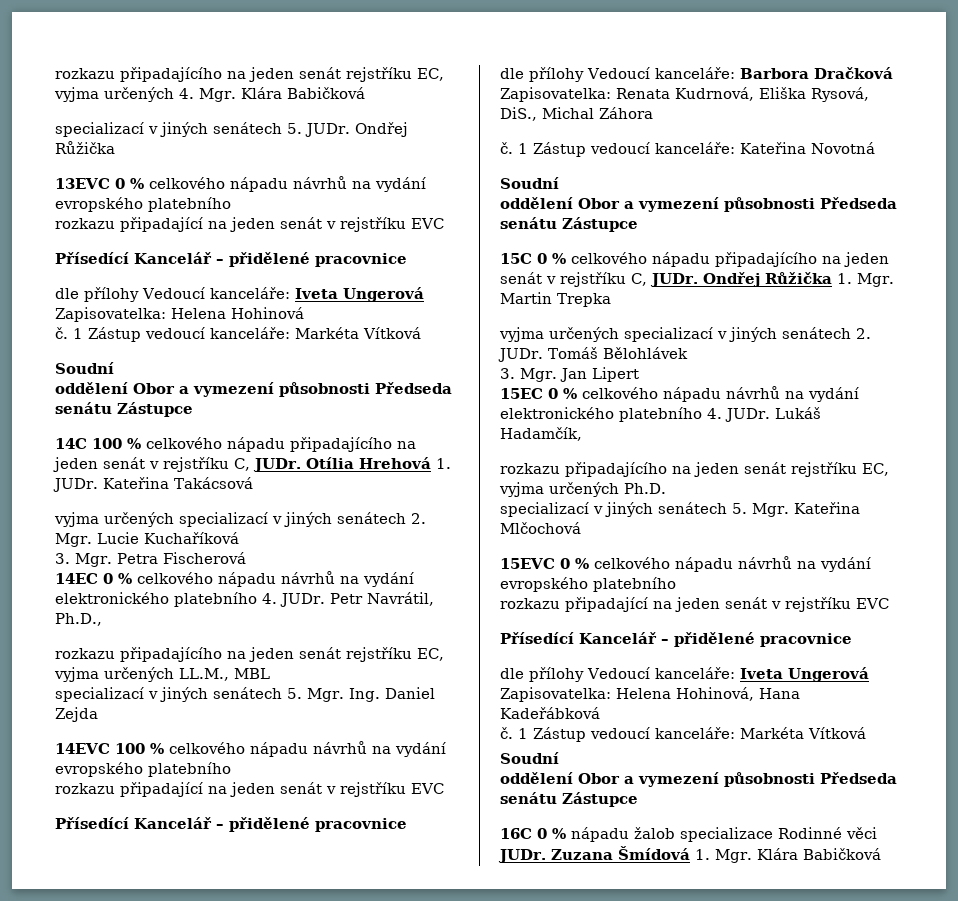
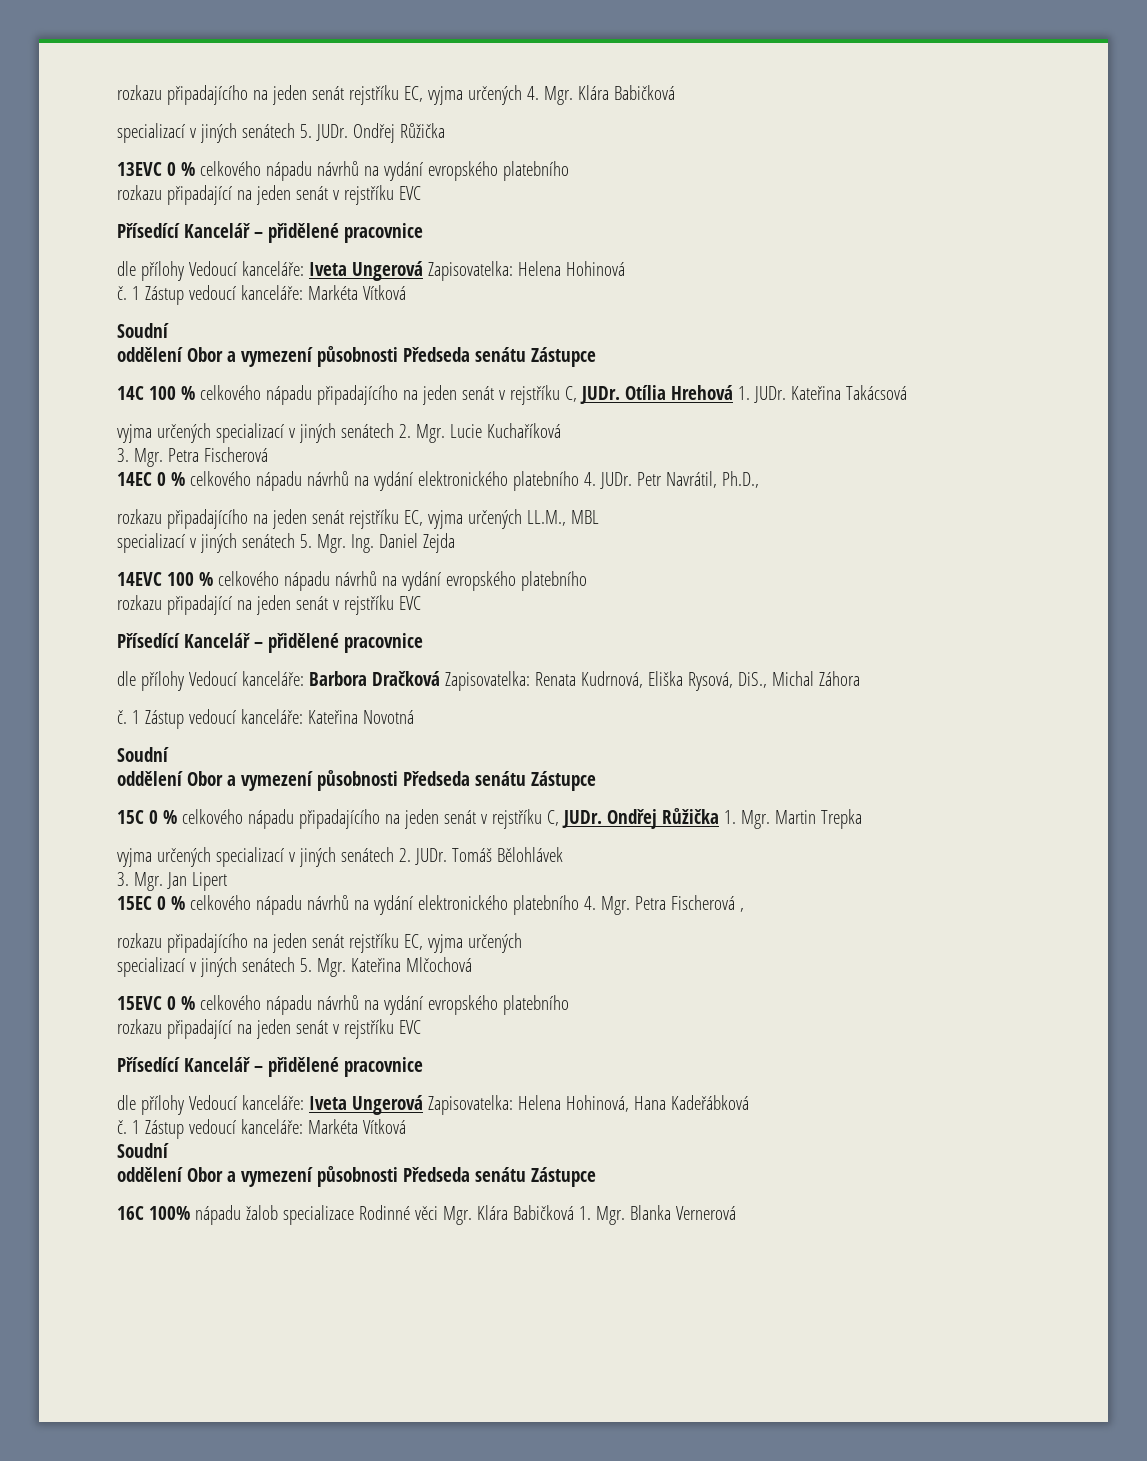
[725,407,821,422] [500,427,582,441] [500,462,889,477] [499,482,666,497] JUDr. Lukáš Hadamčík, // rozkazu připadajícího na jeden senát rejstříku EC, vyjma určených Ph.D. -> [600,895,744,915] [117,933,522,953] Mgr. Petra Fischerová , // rozkazu připadajícího na jeden senát rejstříku EC, vyjma určených
[537,828,566,839] 0 % -> [148,1206,190,1220] 100%
[498,846,881,863] JUDr. Zuzana Šmídová 1. Mgr. Klára Babičková -> [442,1205,736,1225] Mgr. Klára Babičková 1. Mgr. Blanka Vernerová

